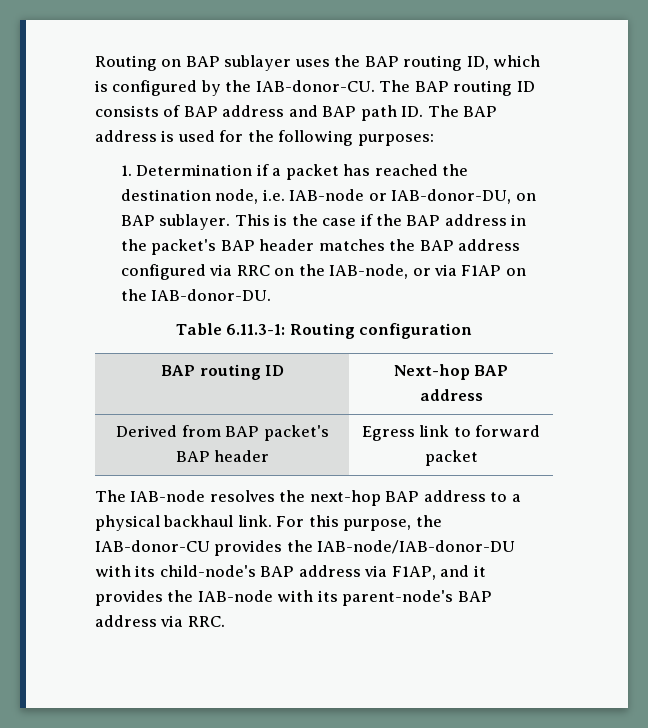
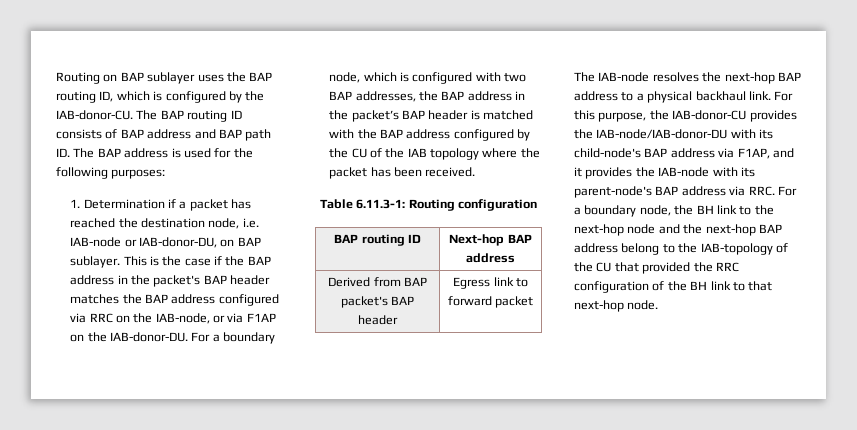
(272, 295) none -> [191,332,276,344] [329,72,527,84] [329,91,526,102] [329,110,534,122] [329,129,531,141] [329,148,540,160] [329,167,476,179] For a boundary node, which is configured with two BAP addresses, the BAP address in the packet’s BAP header is matched with the BAP address configured by the CU of the IAB topology where the packet has been received.
(225, 621) none -> [777,186,797,196] [574,205,774,217] [574,224,782,236] [574,243,788,255] [574,262,739,274] [574,281,773,293] [574,300,659,312] For a boundary node, the BH link to the next-hop node and the next-hop BAP address belong to the IAB-topology of the CU that provided the RRC configuration of the BH link to that next-hop node.

